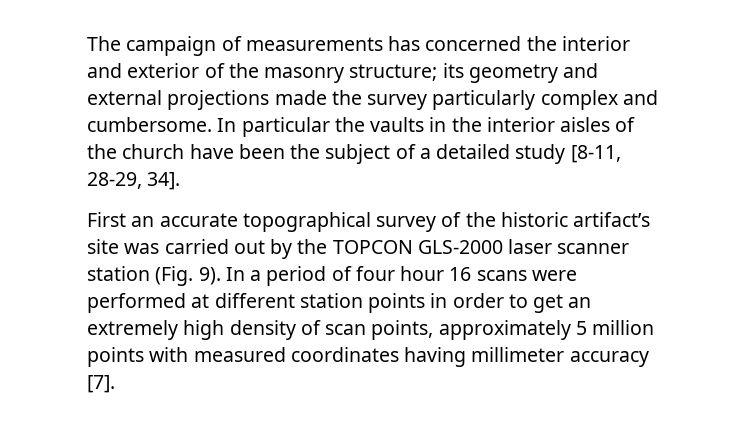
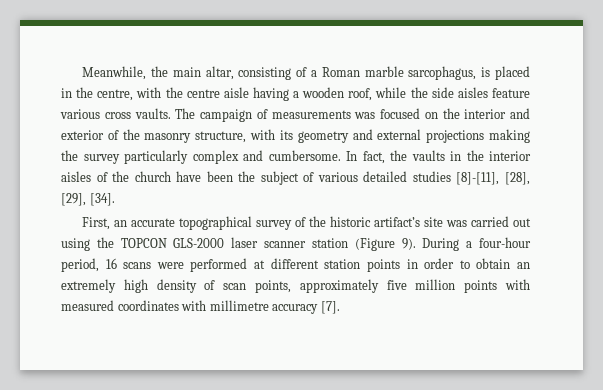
(87, 43) none -> [82,66,530,80] [61,87,530,101] [60,108,171,119] Meanwhile, the main altar, consisting of a Roman marble sarcophagus, is placed in the centre, with the centre aisle having a wooden roof, while the side aisles feature various cross vaults.
[388,36,522,51] has concerned -> [354,108,438,119] was focused on
[349,64,438,81] structure; -> [195,129,276,143] structure, with
[274,90,327,105] made -> [488,129,530,143] making
[241,117,330,137] particular -> [362,151,385,164] fact,
[419,144,621,164] [87,172,181,190] [87,212,126,227] a detailed study [8-11, 28-29, 34]. // First -> [317,171,530,185] [61,193,115,206] [82,217,111,230] various detailed studies [8]-[11], [28], [29], [34]. // First,
[270,239,293,259] by -> [61,238,90,251] using
[155,266,445,286] (Fig. 9). In a period of four hour -> [354,237,531,251] [61,258,99,272] (Figure 9). During a four-hour period,
[533,294,564,313] get -> [476,258,511,269] obtain
[575,321,587,335] 5 -> [386,280,407,290] five
[404,347,565,367] having millimeter -> [181,300,269,311] with millimetre

